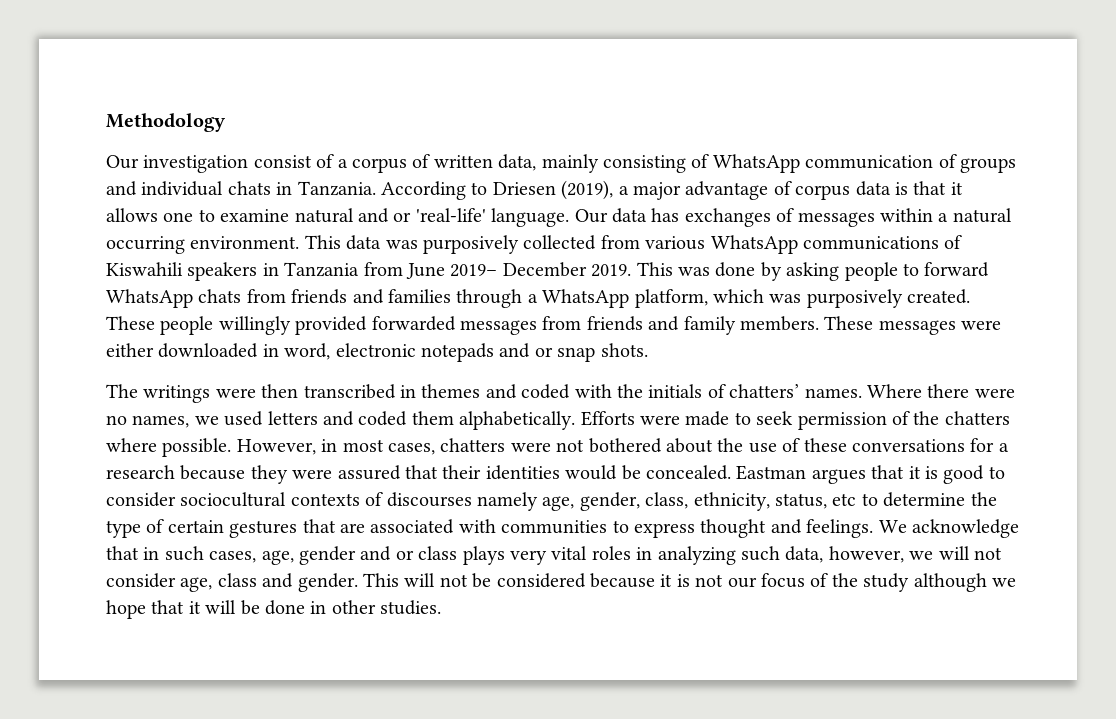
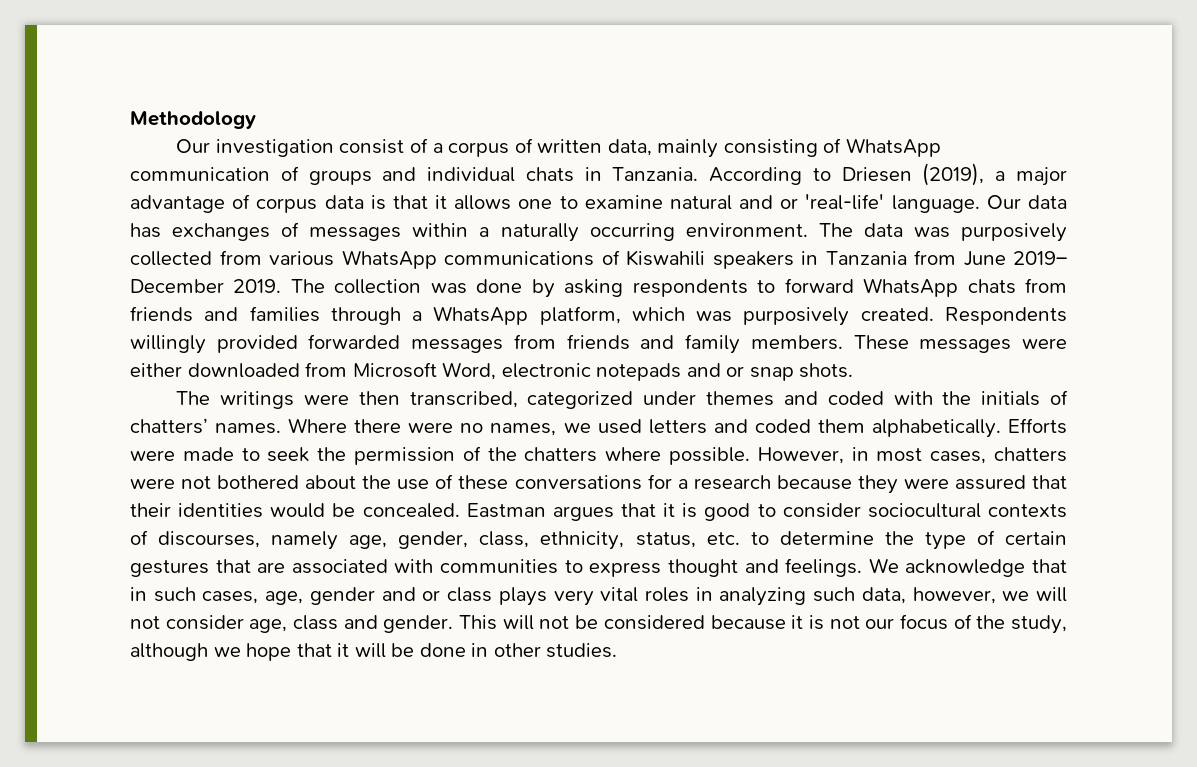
[952,208,1012,223] natural -> [500,223,579,242] naturally
[304,235,341,249] This -> [818,223,853,237] The
[636,262,673,276] This -> [290,279,422,294] The collection
[844,262,898,281] people -> [632,279,748,297] respondents
[106,316,214,335] These people -> [944,307,1067,325] Respondents
[262,343,331,360] in word, -> [305,362,497,380] from Microsoft Word,
[303,384,416,399] transcribed in -> [409,391,697,409] transcribed, categorized under
(794, 418) none -> [317,447,347,461] the
[386,492,472,507] discourses -> [158,531,261,548] discourses,
[832,493,857,506] etc -> [706,532,740,545] etc.
[863,573,910,592] study -> [1011,615,1068,634] study,

